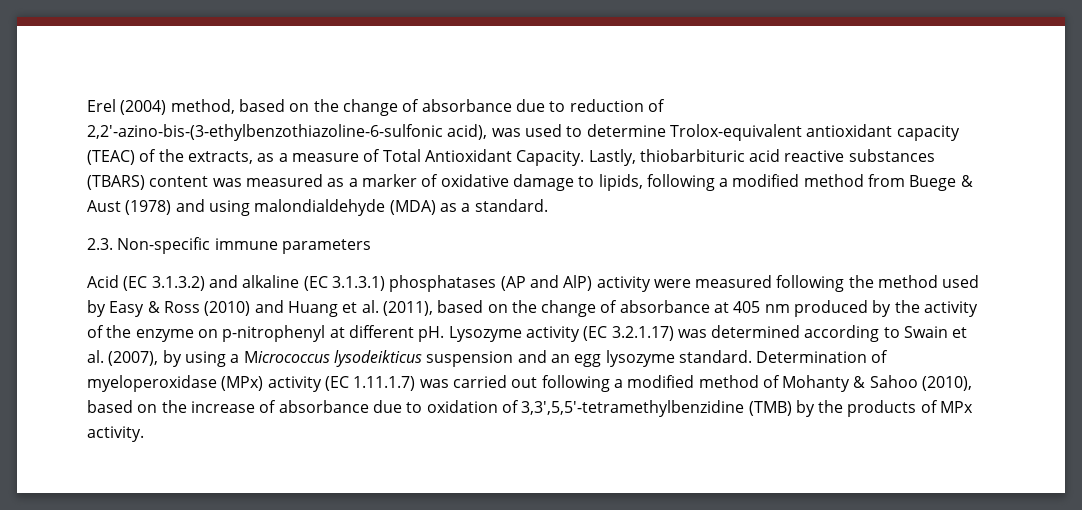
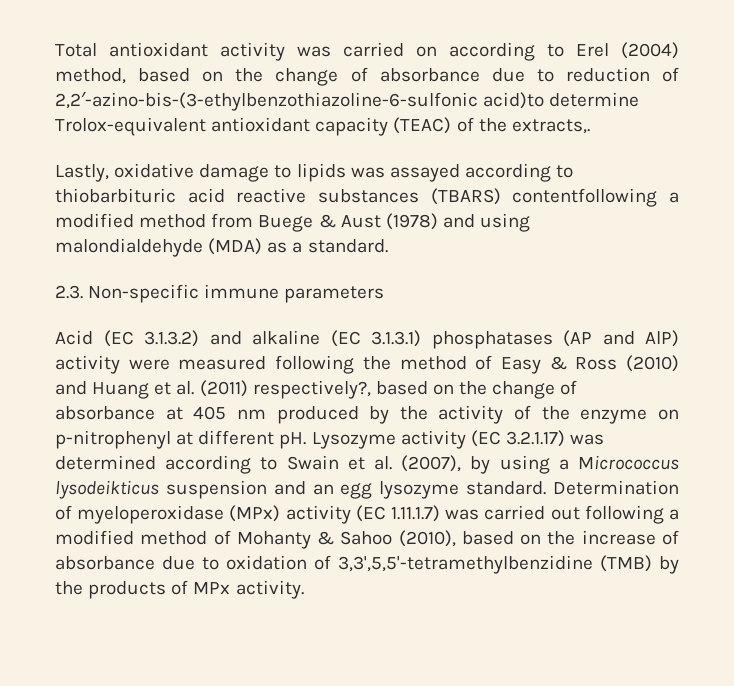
(87, 105) none -> [55,42,564,61] Total antioxidant activity was carried on according to
[447,124,583,140] acid), was used to -> [483,92,545,109] acid)to
[187,149,636,166] extracts, as a measure of Total Antioxidant Capacity. Lastly, -> [511,119,590,134] [55,163,574,182] extracts,. // Lastly, oxidative damage to lipids was assayed according to
[149,174,715,191] content was measured as a marker of oxidative damage to lipids, following -> [512,188,658,207] contentfollowing
[942,275,980,288] [87,300,106,317] used by -> [475,355,493,370] of
[382,301,433,316] (2011), -> [199,380,371,399] (2011) respectively?,

